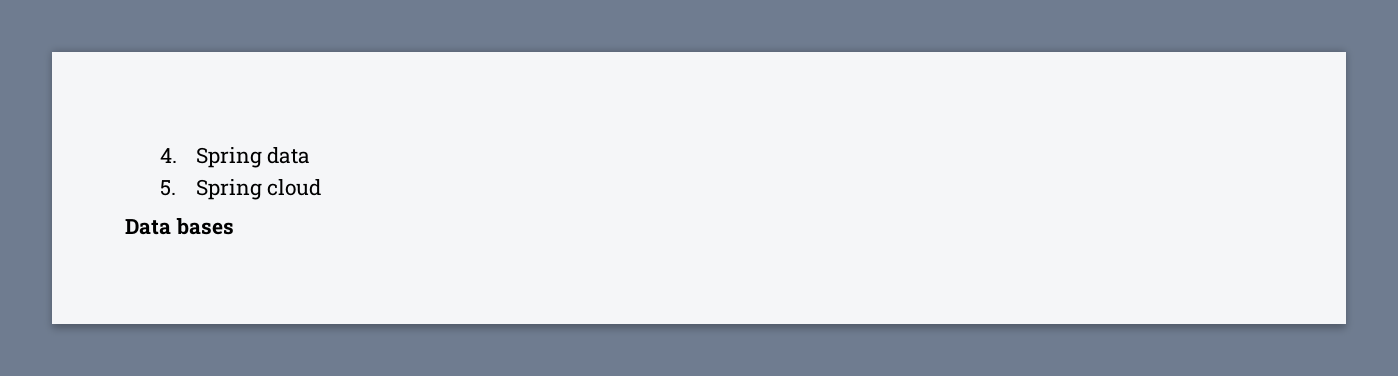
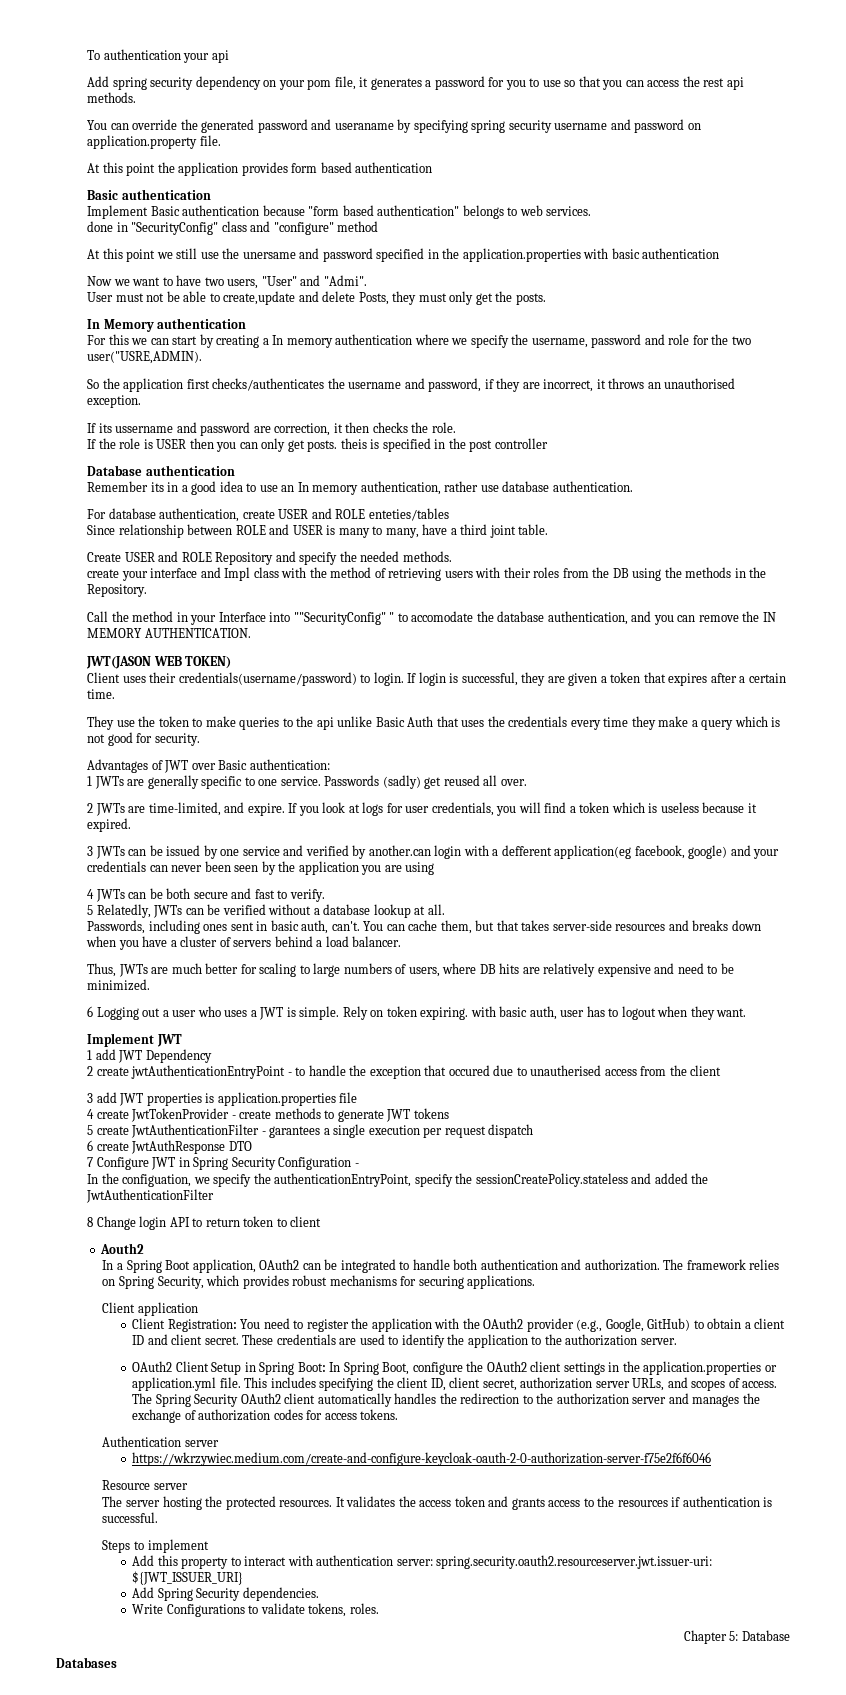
[160,147,311,168] [160,179,322,200] [125,218,234,235] 4. Spring data // 5. Spring cloud // Data bases -> [86,49,229,63] [86,76,744,90] [86,92,136,103] [86,119,701,133] [86,135,221,149] [86,162,433,176] [86,189,211,200] [86,205,592,219] [86,221,379,235] [86,248,720,262] [86,275,367,289] [86,291,546,305] [86,318,247,332] [86,334,751,348] [86,351,202,364] [86,378,736,392] [86,395,141,408] [86,422,456,436] [86,438,548,452] [86,465,235,476] [86,481,633,495] [86,508,449,522] [86,524,549,538] [86,551,452,565] [86,567,767,581] [86,584,147,597] [86,611,776,625] [86,628,251,638] [85,656,232,669] [86,672,786,686] [86,689,115,699] [86,716,781,730] [86,732,200,746] [86,759,330,773] [86,775,527,789] [86,802,757,816] [86,818,131,832] [86,845,780,859] [86,861,435,875] [86,888,325,902] [86,904,445,918] [86,920,761,934] [85,936,402,950] [86,963,734,977] [86,979,150,991] [86,1006,747,1020] [86,1033,182,1047] [86,1049,212,1063] [86,1065,722,1079] [86,1092,358,1106] [86,1108,449,1122] [86,1124,534,1138] [86,1140,252,1154] [86,1157,359,1170] [86,1173,709,1187] [85,1189,214,1203] [86,1216,322,1230] [100,1243,145,1254] [102,1259,780,1273] [102,1275,536,1289] [102,1302,198,1316] [132,1318,786,1332] [132,1334,677,1348] [132,1361,777,1375] [132,1377,778,1391] [132,1393,760,1407] [132,1409,399,1423] [102,1436,219,1447] [132,1452,712,1466] [102,1480,188,1490] [102,1496,773,1510] [102,1512,159,1523] [102,1539,209,1553] [132,1555,713,1569] [132,1571,244,1585] [132,1587,319,1601] [132,1603,379,1617] [683,1630,790,1644] [56,1657,117,1668] To authentication your api // Add spring security dependency on your pom file, it generates a password for you to use so that you can access the rest api methods. // You can override the generated password and useraname by specifying spring security username and password on application.property file. // At this point the application provides form based authentication // Basic authentication // Implement Basic authentication because "form based authentication" belongs to web services. // done in "SecurityConfig" class and "configure" method // At this point we still use the unersame and password specified in the application.properties with basic authentication // Now we want to have two users, "User" and "Admi". // User must not be able to create,update and delete Posts, they must only get the posts. // In Memory authentication // For this we can start by creating a In memory authentication where we specify the username, password and role for the two user("USRE,ADMIN). // So the application first checks/authenticates the username and password, if they are incorrect, it throws an unauthorised exception. // If its ussername and password are correction, it then checks the role. // If the role is USER then you can only get posts. theis is specified in the post controller // Database authentication // Remember its in a good idea to use an In memory authentication, rather use database authentication. // For database authentication, create USER and ROLE enteties/tables // Since relationship between ROLE and USER is many to many, have a third joint table. // Create USER and ROLE Repository and specify the needed methods. // create your interface and Impl class with the method of retrieving users with their roles from the DB using the methods in the Repository. // Call the method in your Interface into ""SecurityConfig" " to accomodate the database authentication, and you can remove the IN MEMORY AUTHENTICATION. // JWT(JASON WEB TOKEN) // Client uses their credentials(username/password) to login. If login is successful, they are given a token that expires after a certain time. // They use the token to make queries to the api unlike Basic Auth that uses the credentials every time they make a query which is not good for security. // Advantages of JWT over Basic authentication: // 1 JWTs are generally specific to one service. Passwords (sadly) get reused all over. // 2 JWTs are time-limited, and expire. If you look at logs for user credentials, you will find a token which is useless because it expired. // 3 JWTs can be issued by one service and verified by another.can login with a defferent application(eg facebook, google) and your credentials can never been seen by the application you are using // 4 JWTs can be both secure and fast to verify. // 5 Relatedly, JWTs can be verified without a database lookup at all. // Passwords, including ones sent in basic auth, can't. You can cache them, but that takes server-side resources and breaks down when you have a cluster of servers behind a load balancer. // Thus, JWTs are much better for scaling to large numbers of users, where DB hits are relatively expensive and need to be minimized. // 6 Logging out a user who uses a JWT is simple. Rely on token expiring. with basic auth, user has to logout when they want. // Implement JWT // 1 add JWT Dependency // 2 create jwtAuthenticationEntryPoint - to handle the exception that occured due to unautherised access from the client // 3 add JWT properties is application.properties file // 4 create JwtTokenProvider - create methods to generate JWT tokens // 5 create JwtAuthenticationFilter - garantees a single execution per request dispatch // 6 create JwtAuthResponse DTO // 7 Configure JWT in Spring Security Configuration - // In the configuation, we specify the authenticationEntryPoint, specify the sessionCreatePolicy.stateless and added the JwtAuthenticationFilter // 8 Change login API to return token to client // Aouth2 // In a Spring Boot application, OAuth2 can be integrated to handle both authentication and authorization. The framework relies on Spring Security, which provides robust mechanisms for securing applications. // Client application // Client Registration: You need to register the application with the OAuth2 provider (e.g., Google, GitHub) to obtain a client ID and client secret. These credentials are used to identify the application to the authorization server. // OAuth2 Client Setup in Spring Boot: In Spring Boot, configure the OAuth2 client settings in the application.properties or application.yml file. This includes specifying the client ID, client secret, authorization server URLs, and scopes of access. The Spring Security OAuth2 client automatically handles the redirection to the authorization server and manages the exchange of authorization codes for access tokens. // Authentication server // https://wkrzywiec.medium.com/create-and-configure-keycloak-oauth-2-0-authorization-server-f75e2f6f6046 // Resource server // The server hosting the protected resources. It validates the access token and grants access to the resources if authentication is successful. // Steps to implement // Add this property to interact with authentication server: spring.security.oauth2.resourceserver.jwt.issuer-uri: ${JWT_ISSUER_URI} // Add Spring Security dependencies. // Write Configurations to validate tokens, roles. // Chapter 5: Database // Databases

